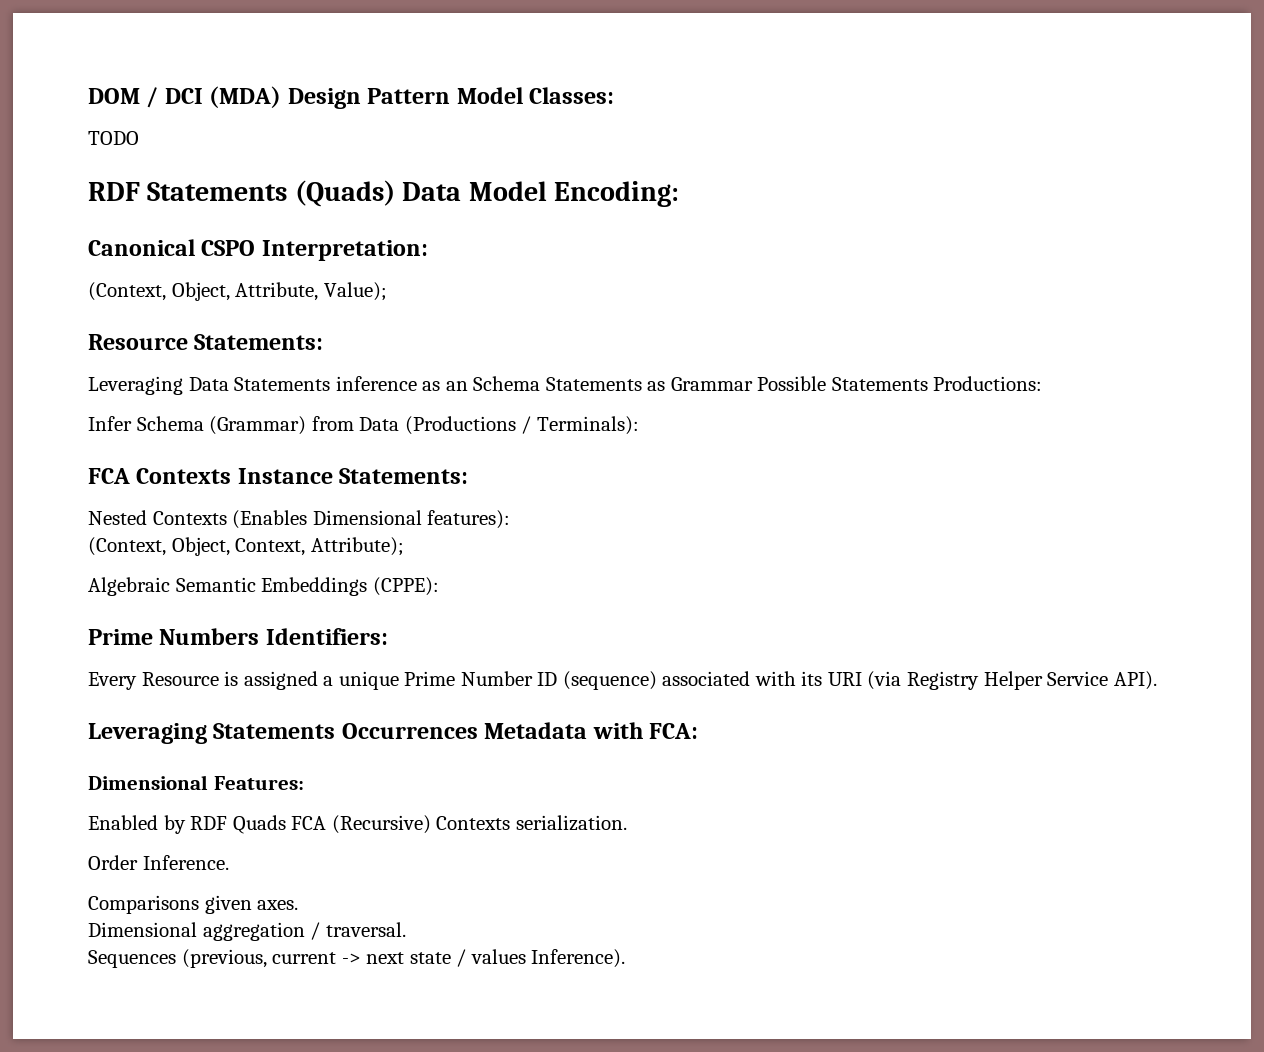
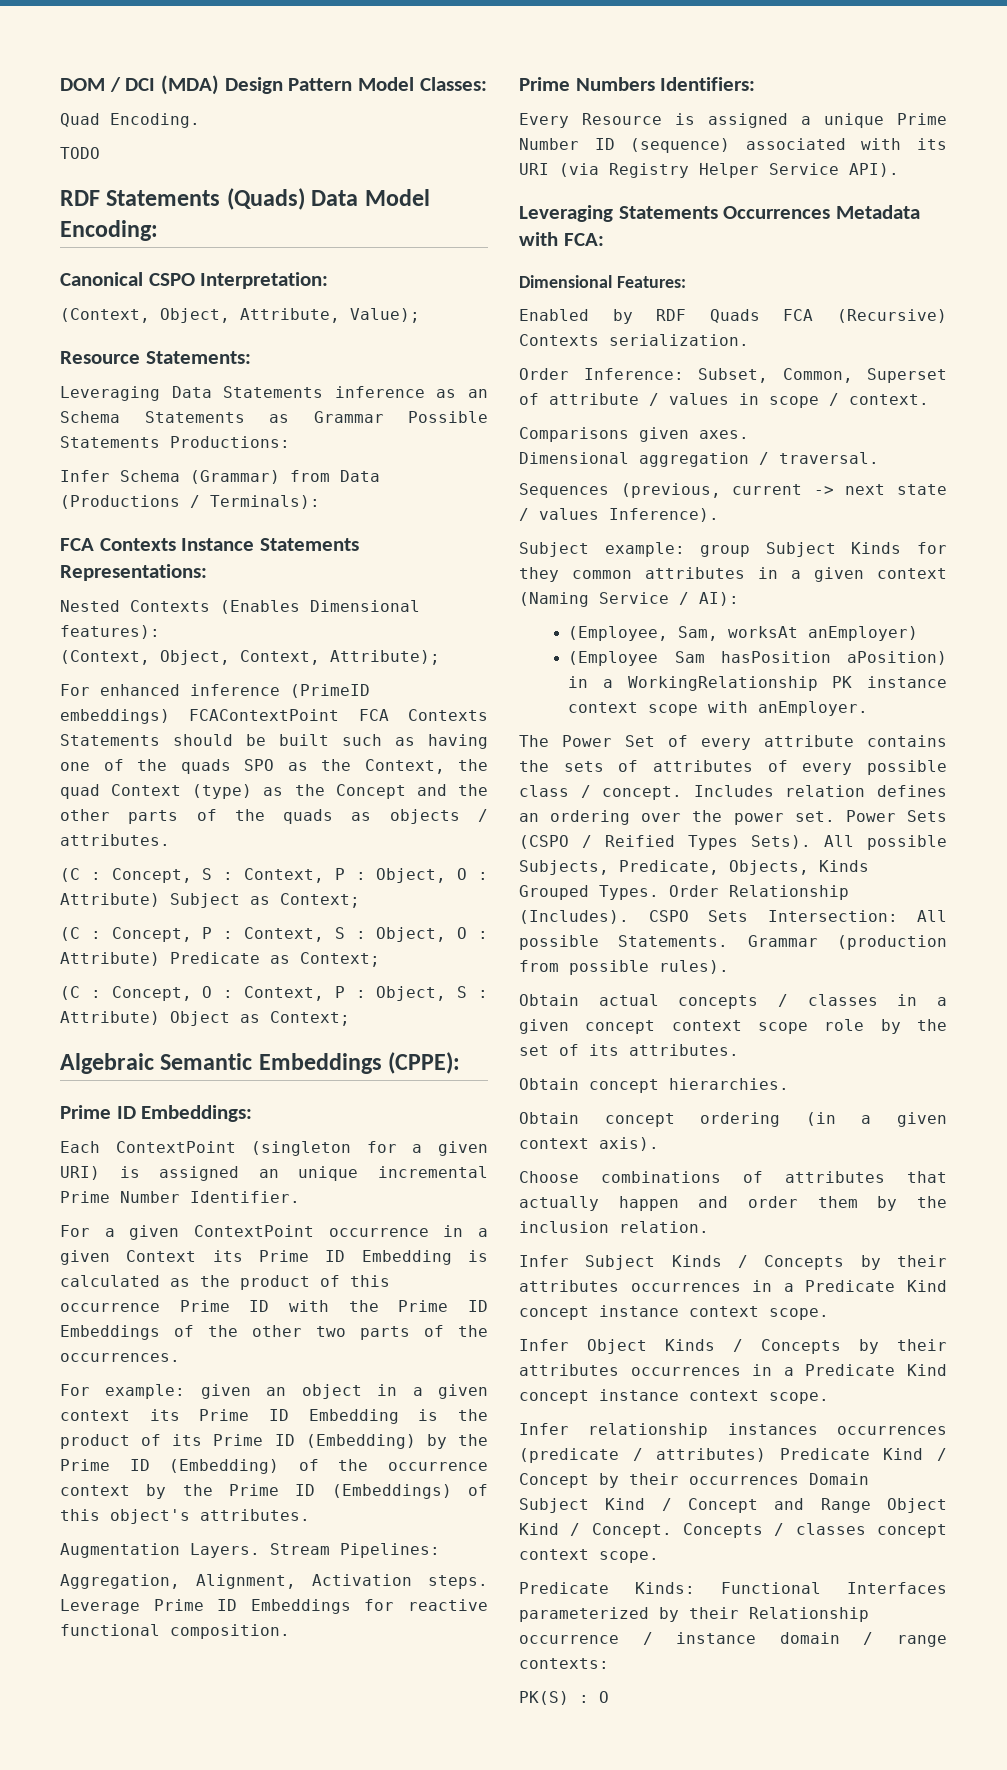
(615, 95) none -> [60,113,200,128] // Quad Encoding.
[339,468,469,484] Statements: -> [260,538,360,551] [60,564,207,581] Statements Representations:
[88,577,439,596] Algebraic Semantic Embeddings (CPPE): -> [60,684,370,698] [60,709,488,724] [60,734,488,749] [60,759,488,774] [60,784,489,799] [60,809,488,824] [60,834,170,846] [60,868,489,883] [60,893,360,908] [60,927,489,942] [60,952,380,967] [60,986,489,1001] [60,1011,350,1026] [60,1052,461,1074] [60,1105,253,1122] [60,1141,489,1156] [60,1166,488,1181] [60,1191,300,1203] [60,1225,489,1240] [60,1250,488,1265] [60,1275,390,1290] [60,1300,489,1312] [60,1325,488,1340] [60,1353,180,1362] [60,1384,488,1399] [60,1409,488,1424] [60,1434,488,1449] [60,1459,488,1474] [60,1484,488,1499] [60,1509,310,1524] [60,1543,440,1558] [60,1574,488,1589] [60,1599,488,1614] [60,1624,290,1639] For enhanced inference (PrimeID embeddings) FCAContextPoint FCA Contexts Statements should be built such as having one of the quads SPO as the Context, the quad Context (type) as the Concept and the other parts of the quads as objects / attributes. // (C : Concept, S : Context, P : Object, O : Attribute) Subject as Context; // (C : Concept, P : Context, S : Object, O : Attribute) Predicate as Context; // (C : Concept, O : Context, P : Object, S : Attribute) Object as Context; // Algebraic Semantic Embeddings (CPPE): // Prime ID Embeddings: // Each ContextPoint (singleton for a given URI) is assigned an unique incremental Prime Number Identifier. // For a given ContextPoint occurrence in a given Context its Prime ID Embedding is calculated as the product of this occurrence Prime ID with the Prime ID Embeddings of the other two parts of the occurrences. // For example: given an object in a given context its Prime ID Embedding is the product of its Prime ID (Embedding) by the Prime ID (Embedding) of the occurrence context by the Prime ID (Embeddings) of this object's attributes. // Augmentation Layers. Stream Pipelines: // Aggregation, Alignment, Activation steps. Leverage Prime ID Embeddings for reactive functional composition.
[142,855,229,870] Inference. -> [583,368,947,383] [519,393,929,408] Inference: Subset, Common, Superset of attribute / values in scope / context.
(626, 958) none -> [519,542,947,557] [519,567,947,582] [519,592,739,607] [568,626,919,641] [568,651,947,666] [568,676,947,691] [568,701,869,716] [519,735,947,750] [519,760,947,775] [519,785,947,800] [519,810,947,825] [519,835,947,850] [519,860,869,875] [519,885,849,900] [519,910,947,924] [519,935,947,950] [519,960,729,975] [519,994,947,1009] [519,1019,947,1034] [519,1044,739,1056] [519,1078,789,1093] [519,1112,947,1127] [519,1137,659,1151] [519,1171,947,1183] [519,1196,947,1211] [519,1221,709,1233] [519,1255,947,1270] [519,1280,947,1292] [519,1305,829,1320] [519,1339,947,1354] [519,1364,947,1376] [519,1389,829,1404] [519,1423,947,1438] [519,1448,947,1463] [519,1473,869,1488] [519,1498,947,1513] [519,1523,947,1538] [519,1549,659,1563] [519,1582,947,1594] [519,1607,869,1622] [519,1632,947,1647] [519,1658,609,1669] [519,1691,609,1705] // Subject example: group Subject Kinds for they common attributes in a given context (Naming Service / AI): // (Employee, Sam, worksAt anEmployer) // (Employee Sam hasPosition aPosition) in a WorkingRelationship PK instance context scope with anEmployer. // The Power Set of every attribute contains the sets of attributes of every possible class / concept. Includes relation defines an ordering over the power set. Power Sets (CSPO / Reified Types Sets). All possible Subjects, Predicate, Objects, Kinds Grouped Types. Order Relationship (Includes). CSPO Sets Intersection: All possible Statements. Grammar (production from possible rules). // Obtain actual concepts / classes in a given concept context scope role by the set of its attributes. // Obtain concept hierarchies. // Obtain concept ordering (in a given context axis). // Choose combinations of attributes that actually happen and order them by the inclusion relation. // Infer Subject Kinds / Concepts by their attributes occurrences in a Predicate Kind concept instance context scope. // Infer Object Kinds / Concepts by their attributes occurrences in a Predicate Kind concept instance context scope. // Infer relationship instances occurrences (predicate / attributes) Predicate Kind / Concept by their occurrences Domain Subject Kind / Concept and Range Object Kind / Concept. Concepts / classes concept context scope. // Predicate Kinds: Functional Interfaces parameterized by their Relationship occurrence / instance domain / range contexts: // PK(S) : O

